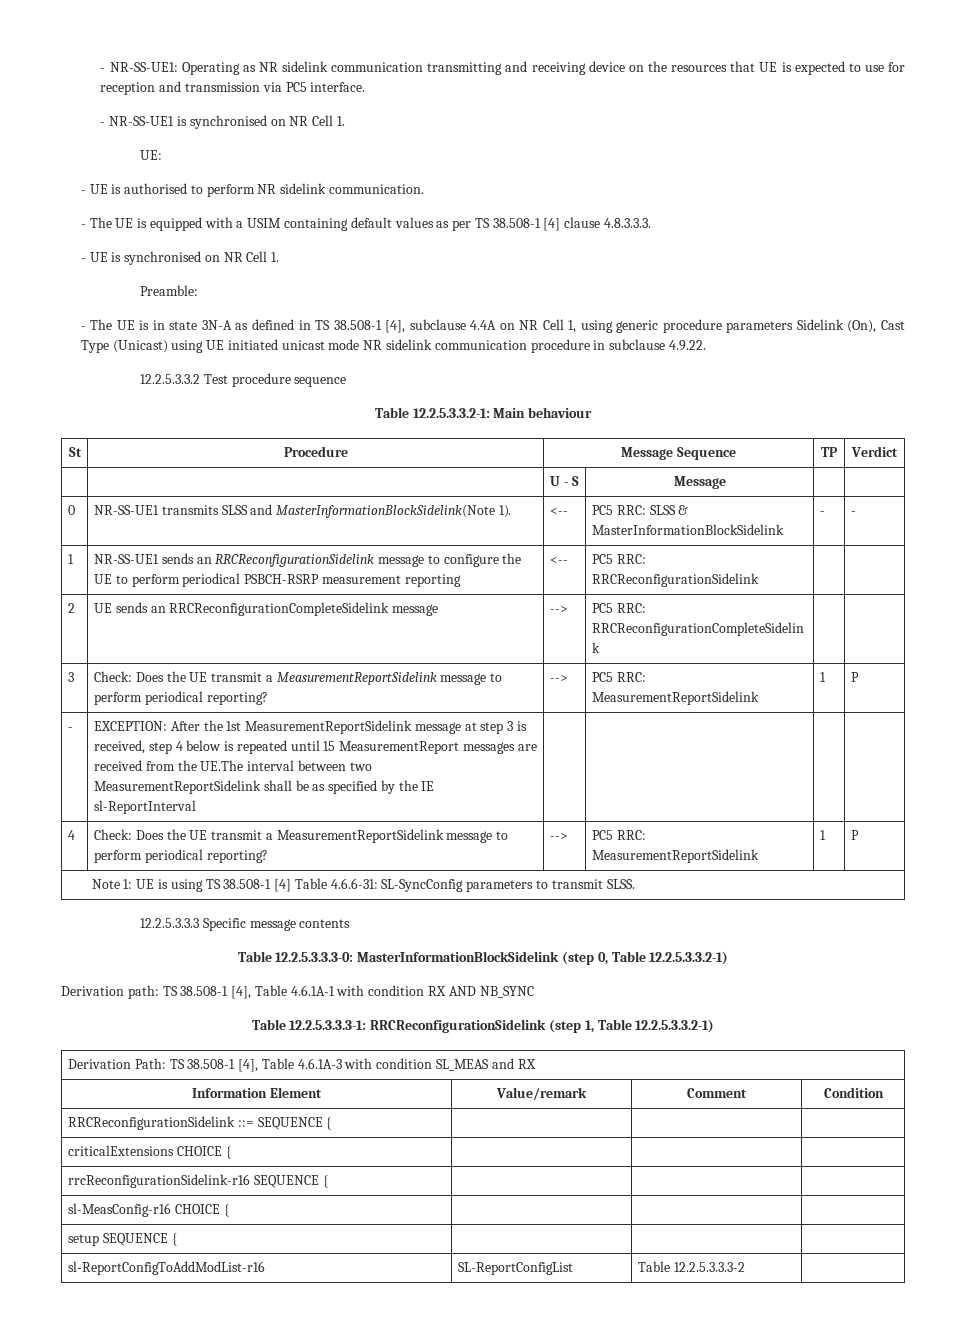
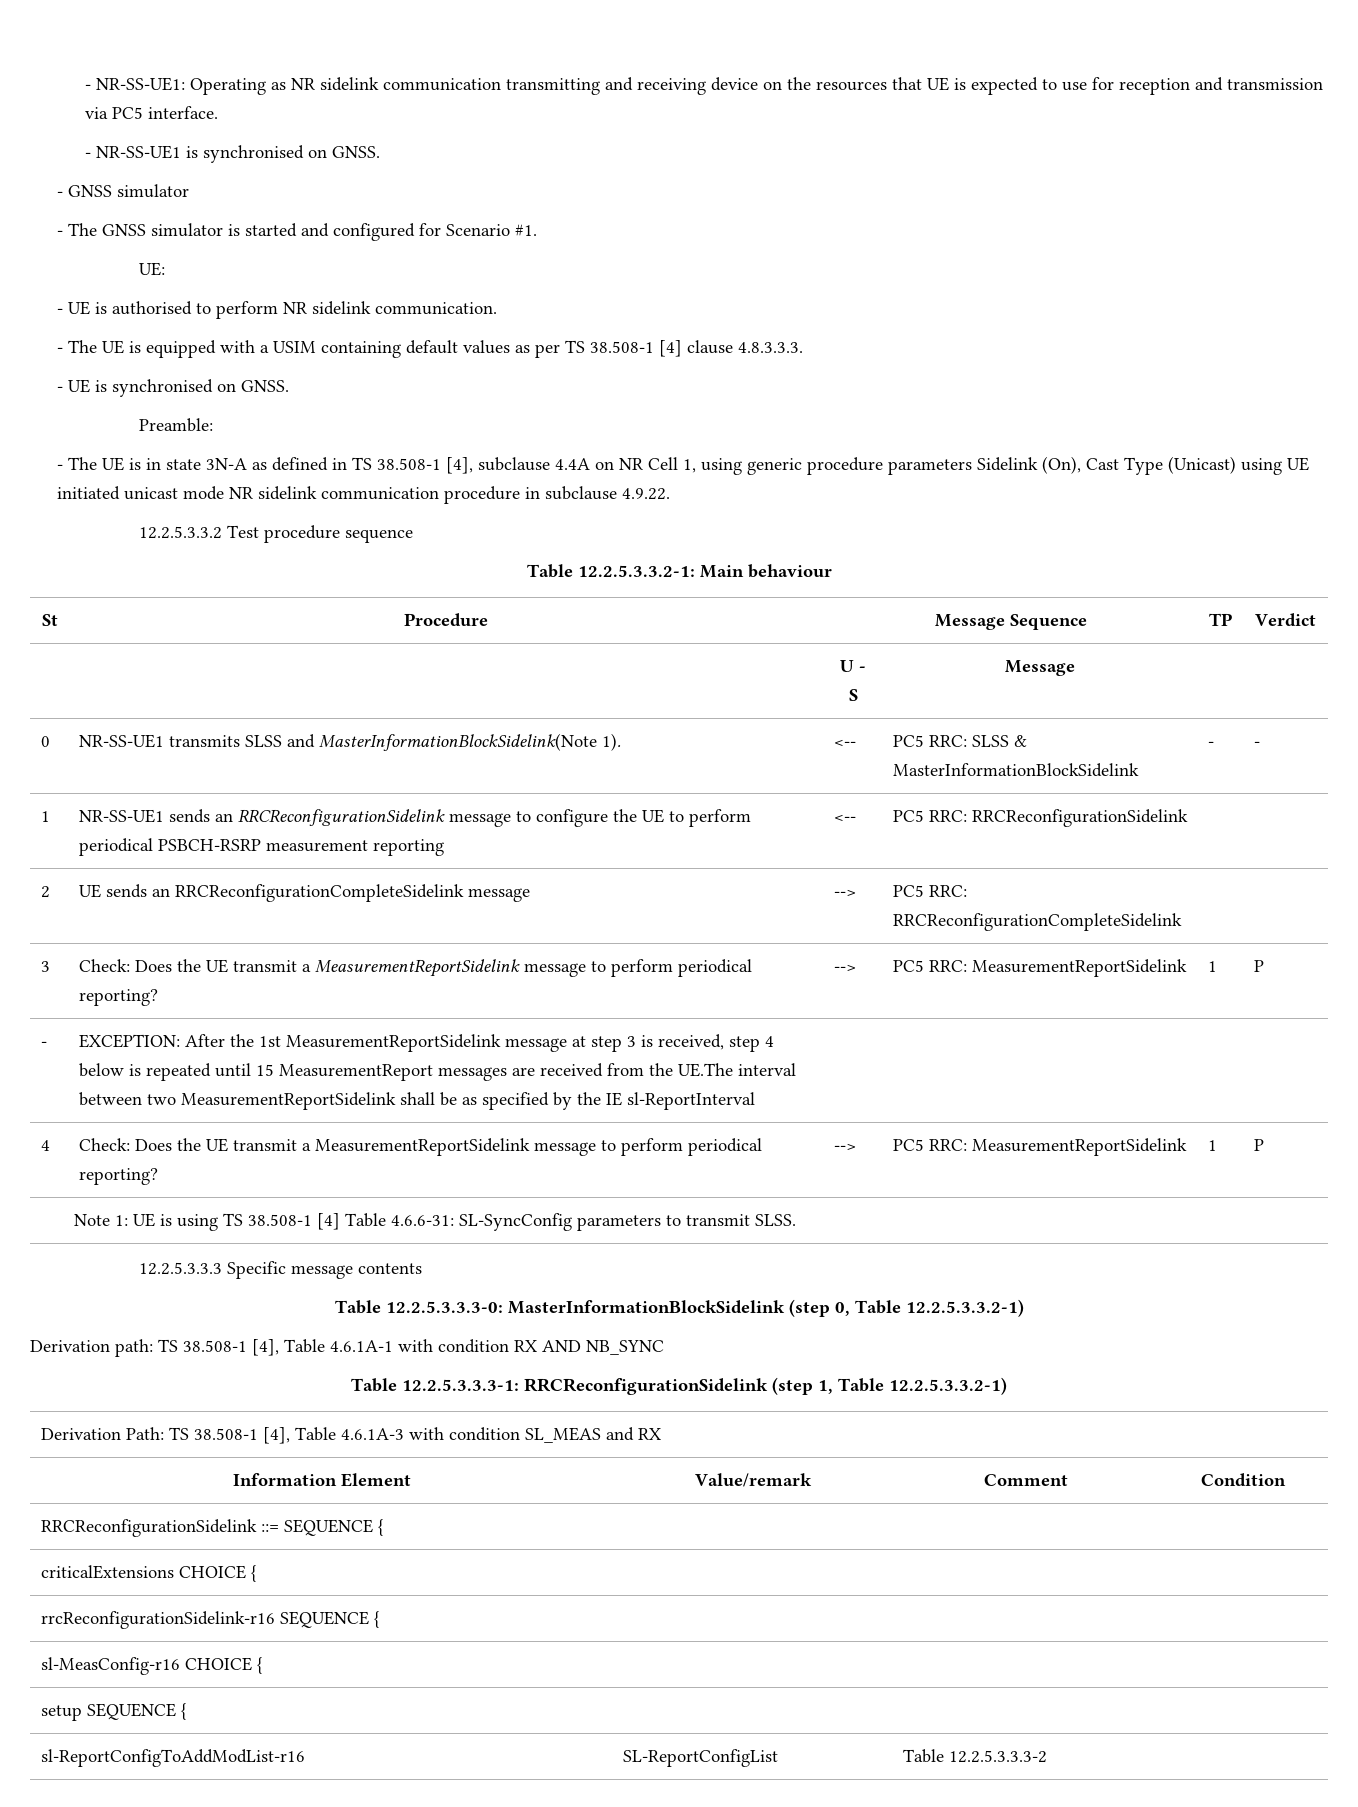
[289,115,345,126] NR Cell 1. -> [331,146,380,158] [57,184,190,198] [57,223,538,241] GNSS. // - GNSS simulator // - The GNSS simulator is started and configured for Scenario #1.
[223,251,280,262] NR Cell 1. -> [241,380,290,392] GNSS.

